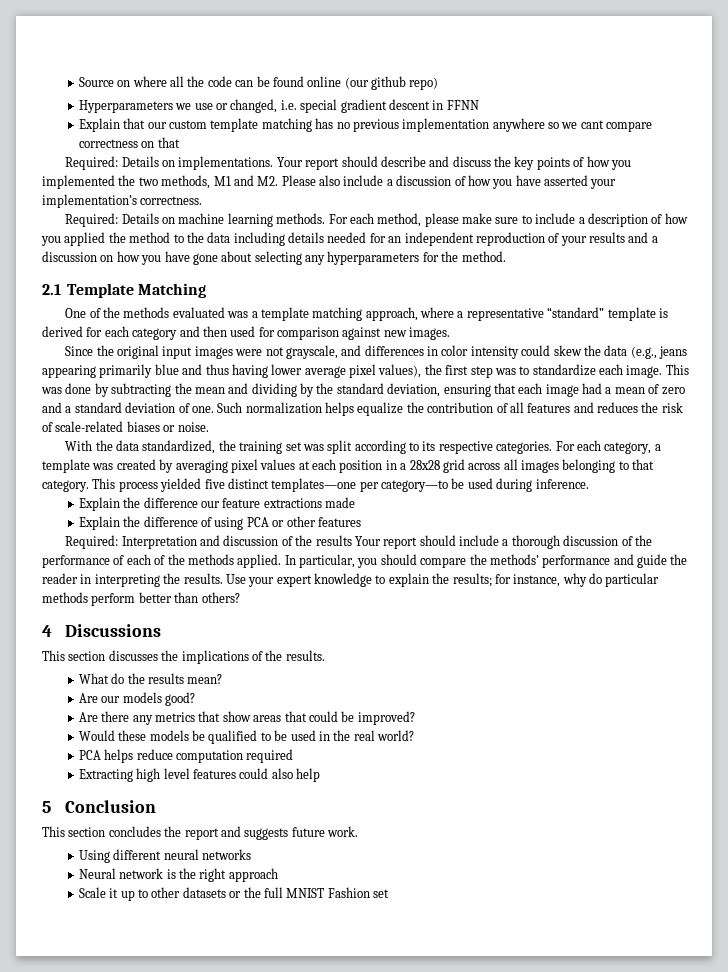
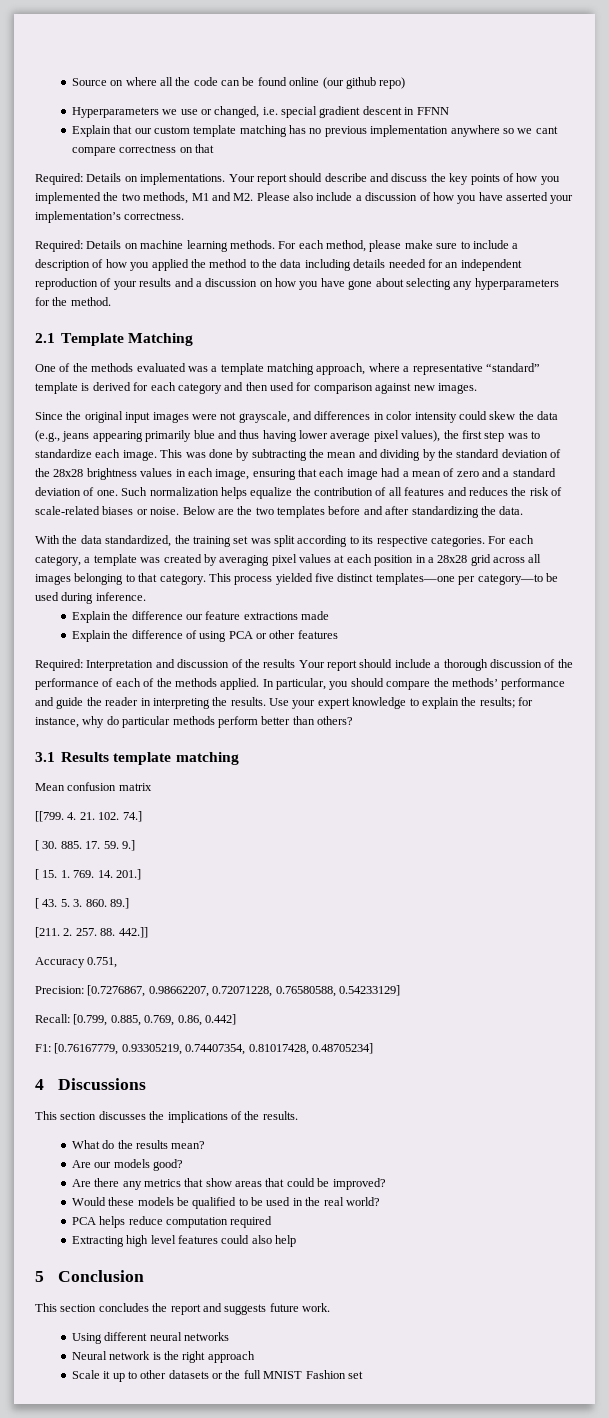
[387,383,441,397] deviation, -> [501,449,561,458] [35,468,250,480] deviation of the 28x28 brightness values in each image,
(209, 427) none -> [182,506,524,518] Below are the two templates before and after standardizing the data.
(240, 597) none -> [35,752,239,765] [35,782,152,791] [35,811,142,822] [35,840,135,851] [35,869,141,880] [35,898,129,909] [35,927,148,938] [35,957,118,968] [35,985,400,997] [35,1014,236,1026] [35,1043,373,1055] // 3.1 Results template matching // Mean confusion matrix // [[799. 4. 21. 102. 74.] // [ 30. 885. 17. 59. 9.] // [ 15. 1. 769. 14. 201.] // [ 43. 5. 3. 860. 89.] // [211. 2. 257. 88. 442.]] // Accuracy 0.751, // Precision: [0.7276867, 0.98662207, 0.72071228, 0.76580588, 0.54233129] // Recall: [0.799, 0.885, 0.769, 0.86, 0.442] // F1: [0.76167779, 0.93305219, 0.74407354, 0.81017428, 0.48705234]

